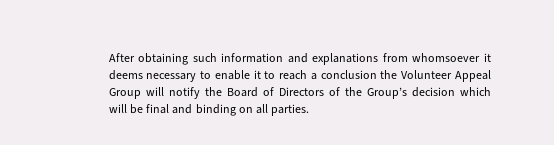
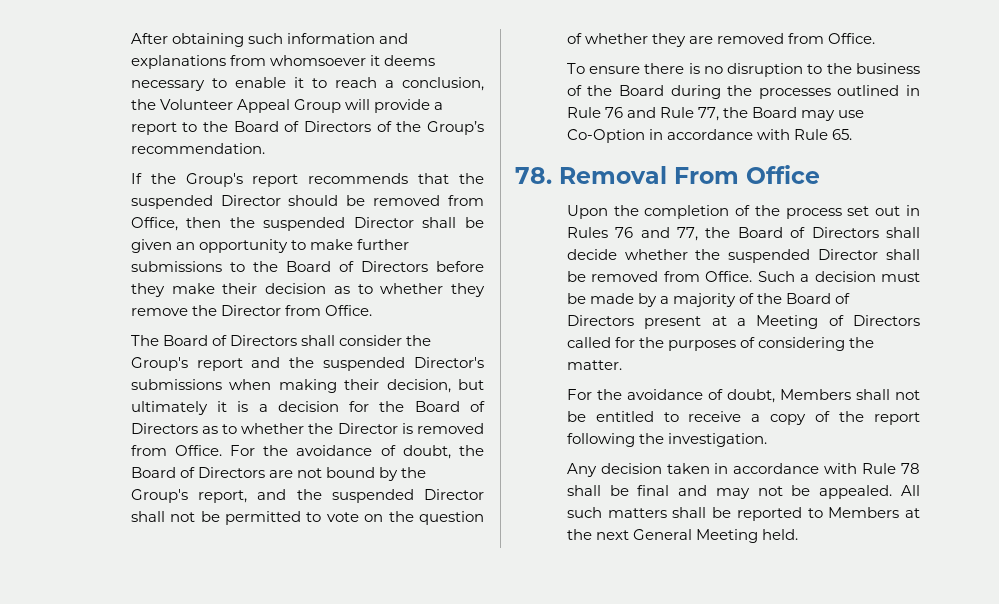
[320,70,377,79] conclusion -> [401,77,484,91] conclusion,
[168,87,200,99] notify -> [374,99,444,113] [130,122,198,135] provide a report to
[411,87,491,97] [108,104,310,116] decision which will be final and binding on all parties. -> [130,143,265,154] [130,173,484,187] [130,195,484,209] [130,217,484,231] [130,239,410,253] [130,261,484,272] [130,283,485,297] [130,305,372,316] [130,335,432,346] [130,357,485,371] [130,379,485,393] [130,401,485,415] [130,423,485,434] [130,445,485,459] [130,467,427,481] [130,489,485,503] [130,511,484,525] [566,33,876,47] [566,63,920,77] [566,85,921,99] [566,107,865,121] [566,129,853,143] [515,165,820,184] [566,205,920,219] [566,227,920,241] [566,249,920,263] [566,271,920,282] [566,293,851,307] [566,315,920,329] [566,337,875,351] [566,360,622,370] [566,389,920,403] [566,411,920,425] [566,433,767,447] [566,463,921,477] [566,485,920,499] [566,507,920,521] [566,529,798,543] recommendation. // If the Group's report recommends that the suspended Director should be removed from Office, then the suspended Director shall be given an opportunity to make further submissions to the Board of Directors before they make their decision as to whether they remove the Director from Office. // The Board of Directors shall consider the Group's report and the suspended Director's submissions when making their decision, but ultimately it is a decision for the Board of Directors as to whether the Director is removed from Office. For the avoidance of doubt, the Board of Directors are not bound by the Group's report, and the suspended Director shall not be permitted to vote on the question of whether they are removed from Office. // To ensure there is no disruption to the business of the Board during the processes outlined in Rule 76 and Rule 77, the Board may use Co-Option in accordance with Rule 65. // 78. Removal From Office // Upon the completion of the process set out in Rules 76 and 77, the Board of Directors shall decide whether the suspended Director shall be removed from Office. Such a decision must be made by a majority of the Board of Directors present at a Meeting of Directors called for the purposes of considering the matter. // For the avoidance of doubt, Members shall not be entitled to receive a copy of the report following the investigation. // Any decision taken in accordance with Rule 78 shall be final and may not be appealed. All such matters shall be reported to Members at the next General Meeting held.

